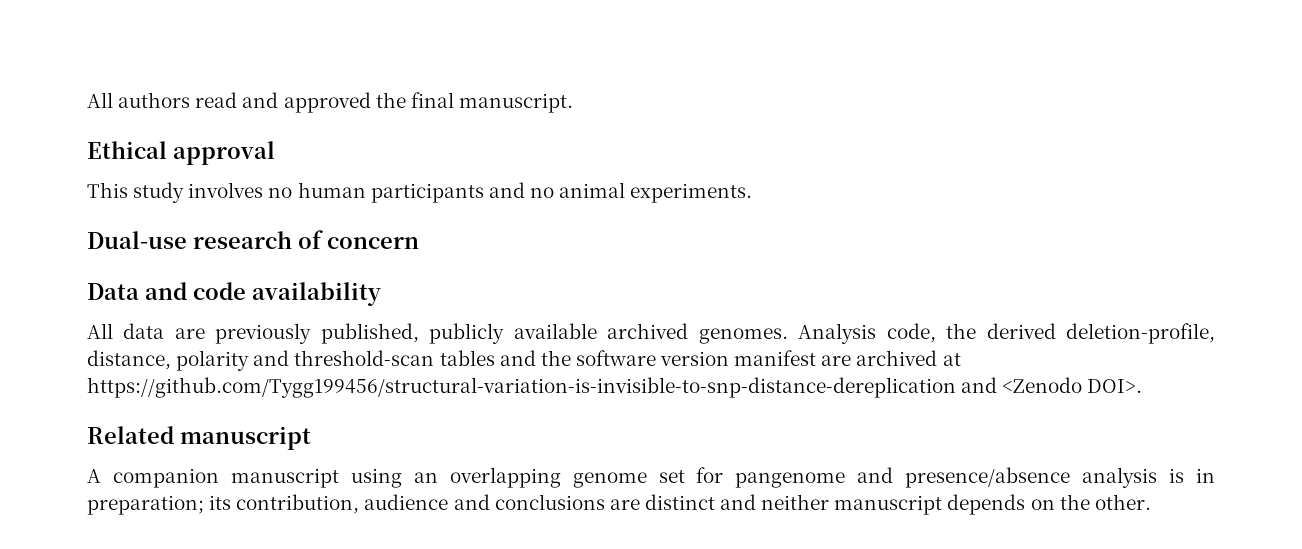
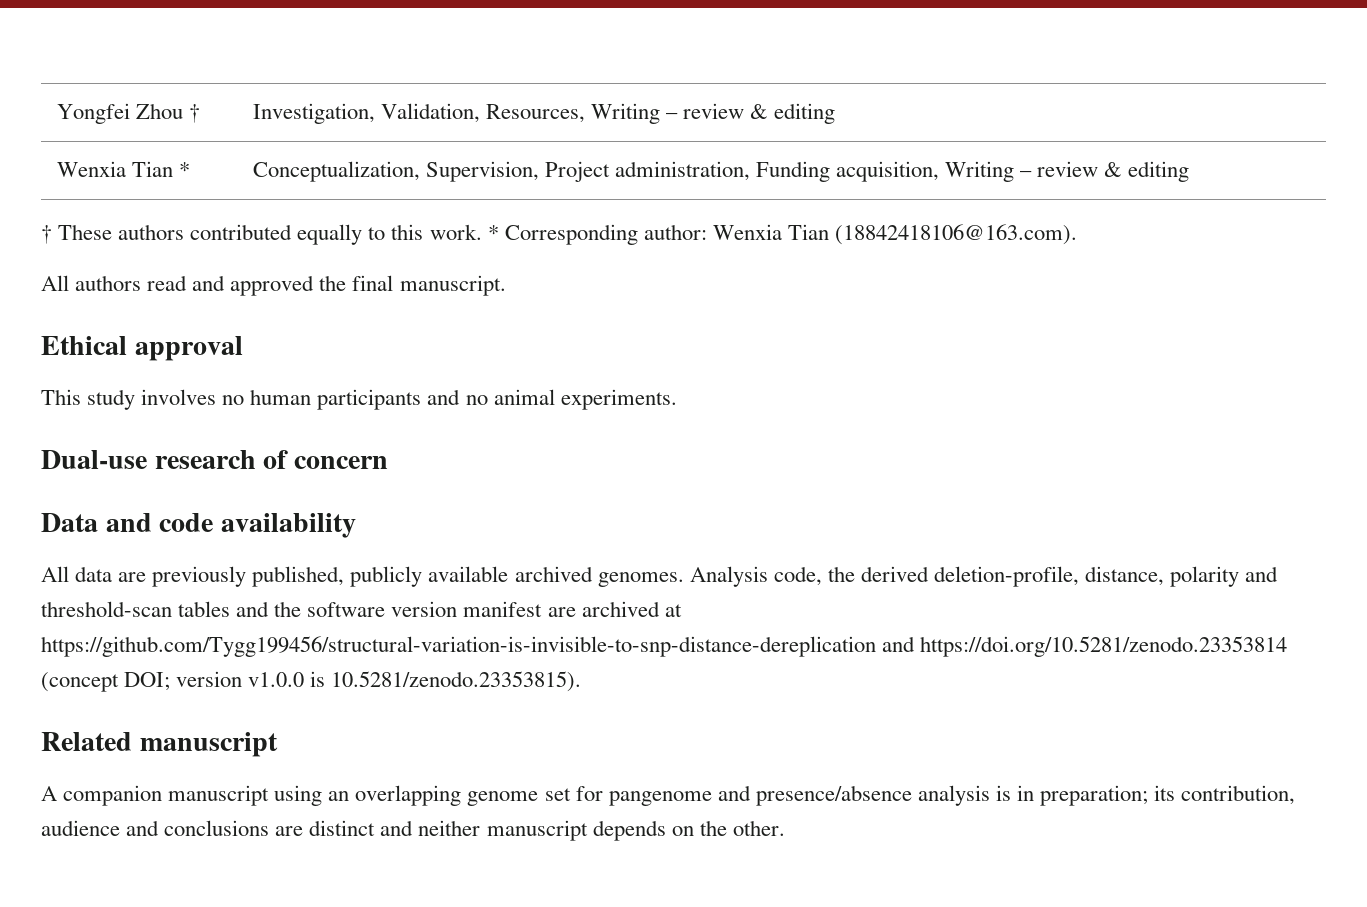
(87, 100) none -> [56,103,200,124] [252,103,836,124] [56,161,190,177] [252,161,1190,182] [41,224,1077,245] Yongfei Zhou † | Investigation, Validation, Resources, Writing – review & editing // Wenxia Tian * | Conceptualization, Supervision, Project administration, Funding acquisition, Writing – review & editing // † These authors contributed equally to this work. * Corresponding author: Wenxia Tian (18842418106@163.com). //
[1002,377,1143,393] <Zenodo DOI>. -> [920,636,1288,657] [41,671,582,692] https://doi.org/10.5281/zenodo.23353814 (concept DOI; version v1.0.0 is 10.5281/zenodo.23353815).

